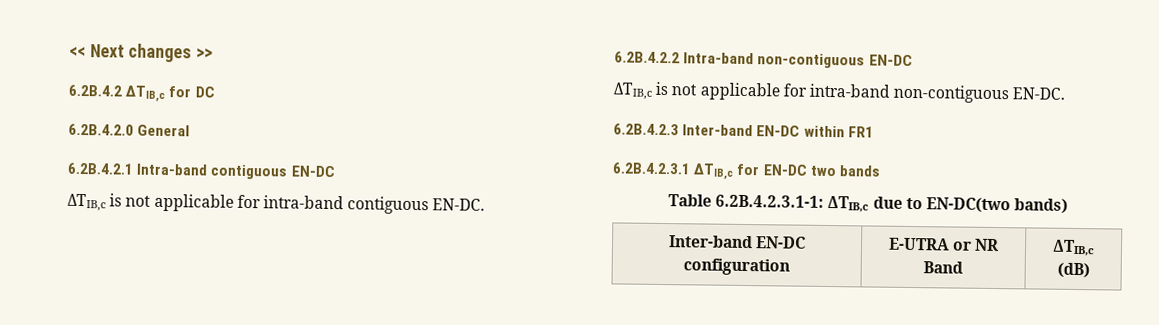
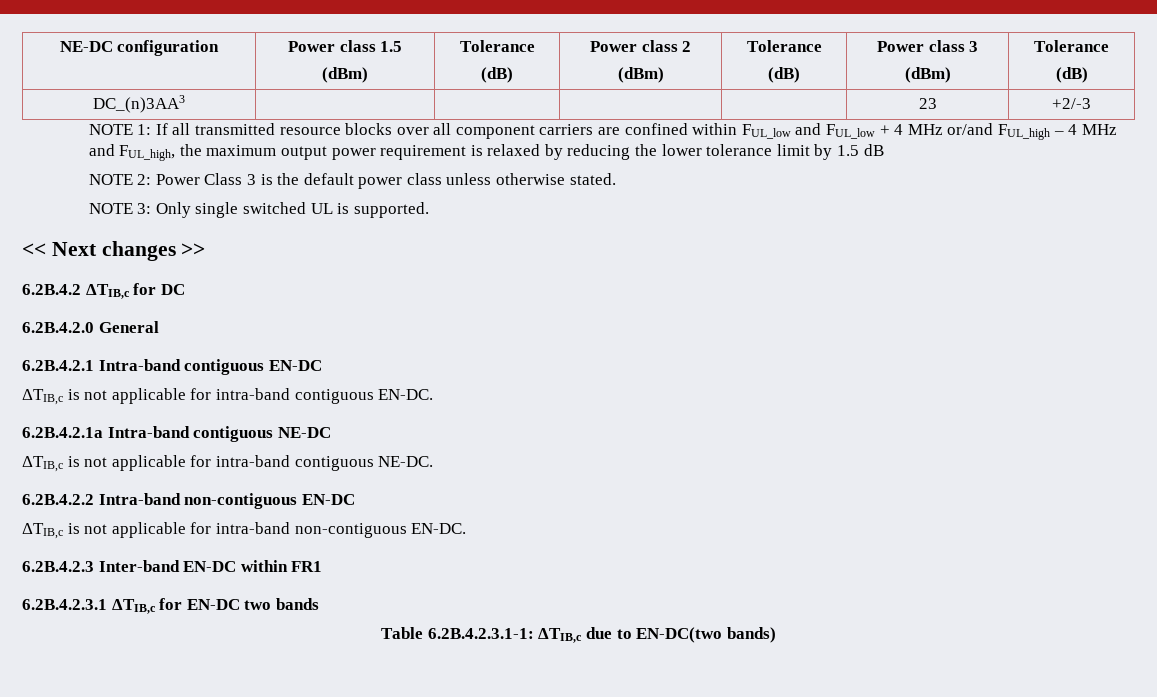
(69, 52) none -> [59,40,220,56] [287,40,403,52] [322,67,368,83] [459,40,535,52] [481,67,513,83] [589,40,692,52] [617,67,664,83] [746,40,822,52] [768,67,800,83] [876,40,979,52] [904,67,951,83] [1034,40,1109,52] [1055,67,1088,83] [93,95,185,113] [918,98,937,109] [1052,98,1091,109] [88,123,1117,140] [88,144,884,161] [88,173,616,189] [88,202,429,218] NE-DC configuration | Power class 1.5 // (dBm) | Tolerance // (dB) | Power class 2 // (dBm) | Tolerance // (dB) | Power class 3 // (dBm) | Tolerance // (dB) // DC_(n)3AA3 | | | | | 23 | +2/-3 // NOTE 1: If all transmitted resource blocks over all component carriers are confined within FUL_low and FUL_low + 4 MHz or/and FUL_high – 4 MHz and FUL_high, the maximum output power requirement is relaxed by reducing the lower tolerance limit by 1.5 dB // NOTE 2: Power Class 3 is the default power class unless otherwise stated. // NOTE 3: Only single switched UL is supported. //
(486, 204) none -> [22,426,331,442] [22,455,434,472] // 6.2B.4.2.1a Intra-band contiguous NE-DC // ΔTIB,c is not applicable for intra-band contiguous NE-DC.
[667,235,807,249] [683,258,790,276] [887,237,1001,252] [923,261,963,274] [1052,239,1095,257] [1056,262,1090,279] // Inter-band EN-DC configuration | E-UTRA or NR Band | ΔTIB,c (dB) -> (776, 635) none

